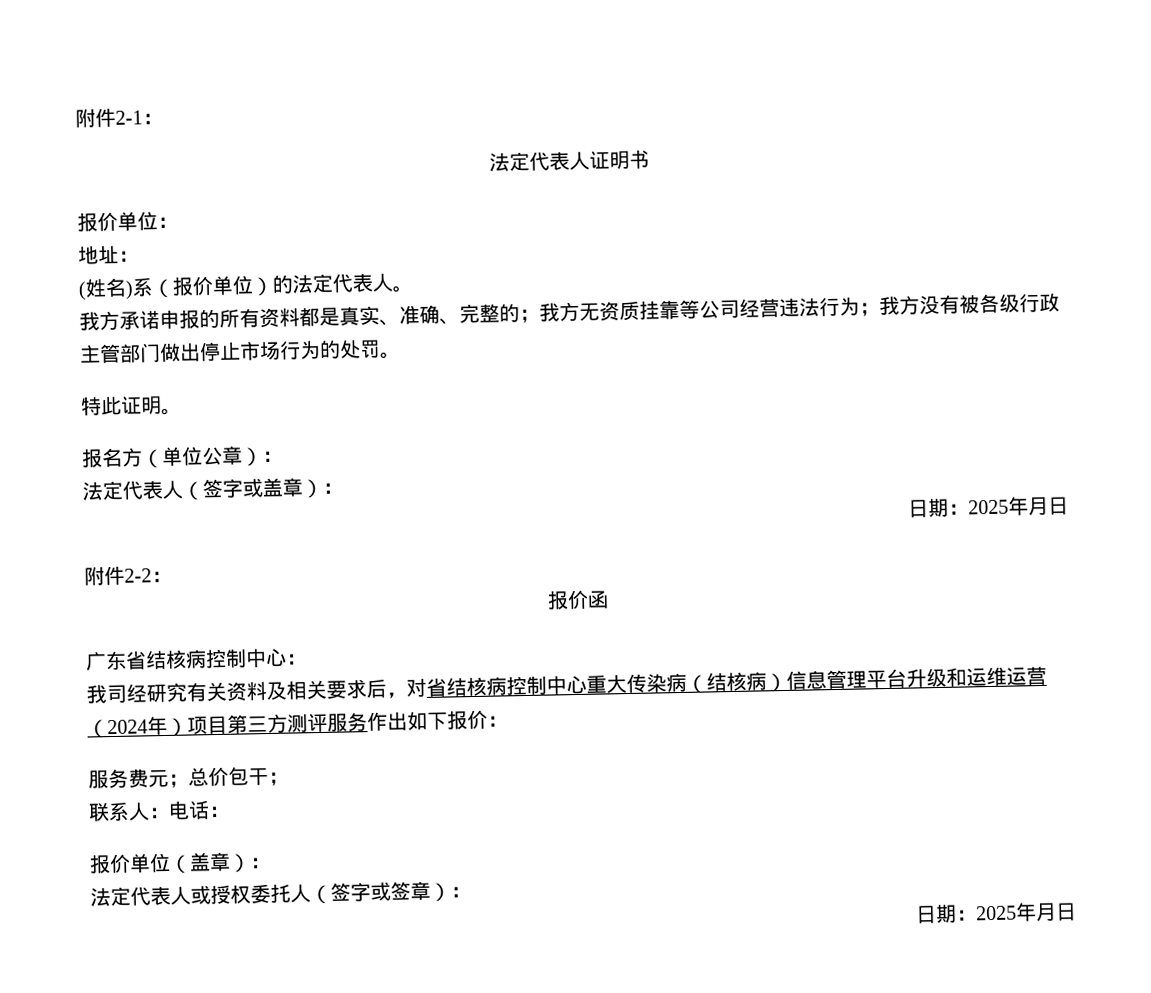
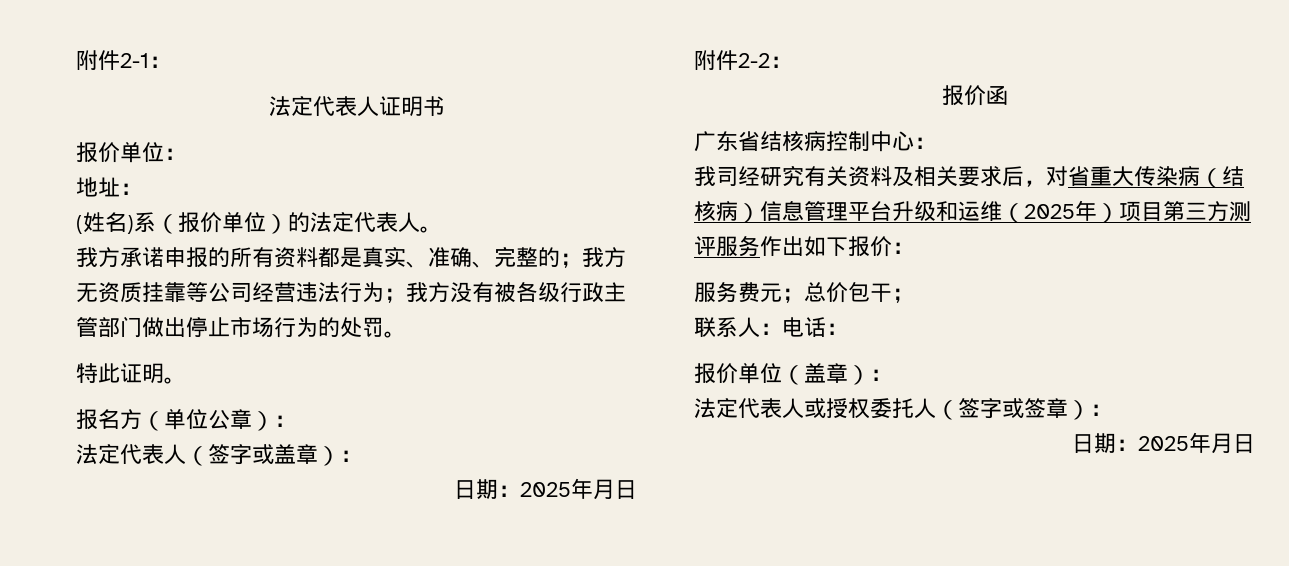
[446,675,587,697] 结核病控制中心 -> (1090, 176) none
[1006,665,1047,686] [87,719,148,739] 运营（2024 -> [1002,203,1075,223] （2025

